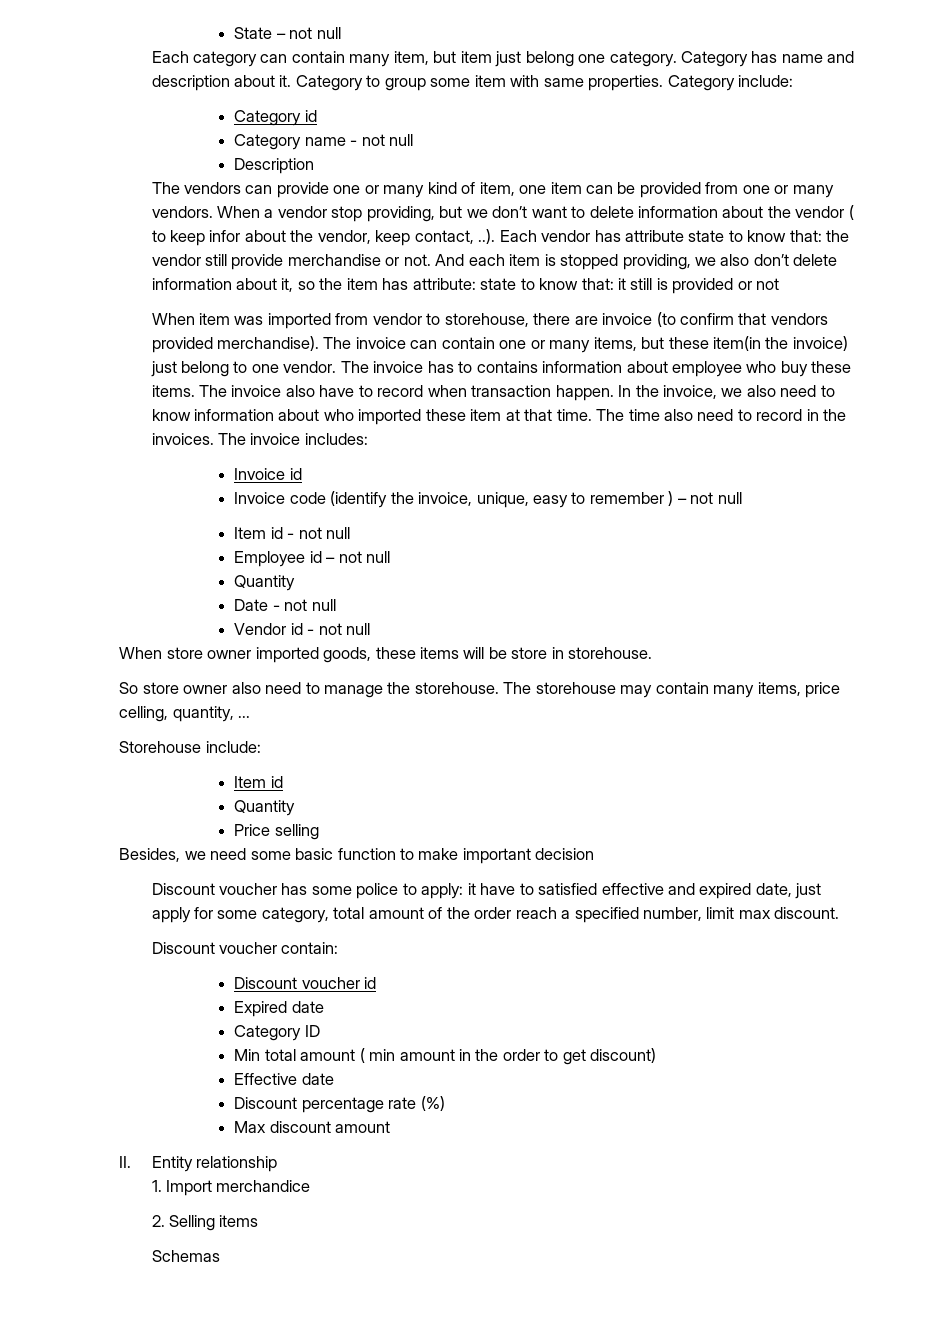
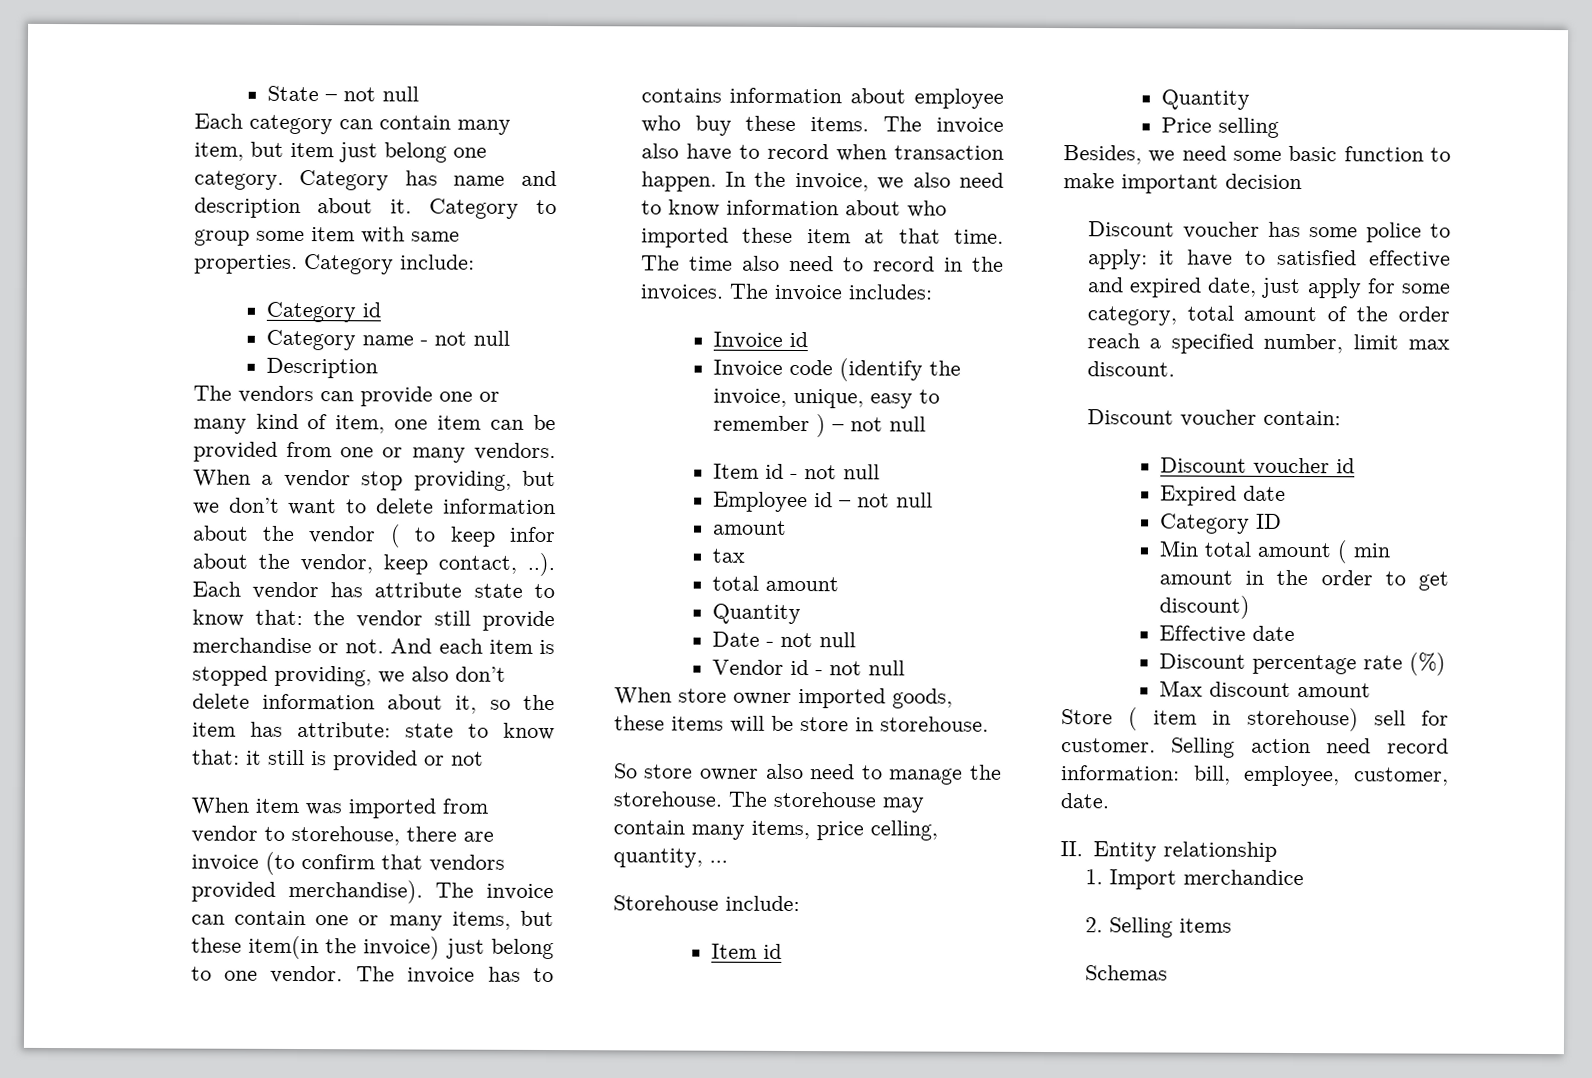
(391, 557) none -> [712,520,787,535] [711,548,745,563] [711,575,839,592] // amount // tax // total amount
(391, 1127) none -> [1060,707,1449,732] [1060,737,1449,758] [1060,765,1449,787] [1059,793,1109,809] // Store ( item in storehouse) sell for customer. Selling action need record information: bill, employee, customer, date.

